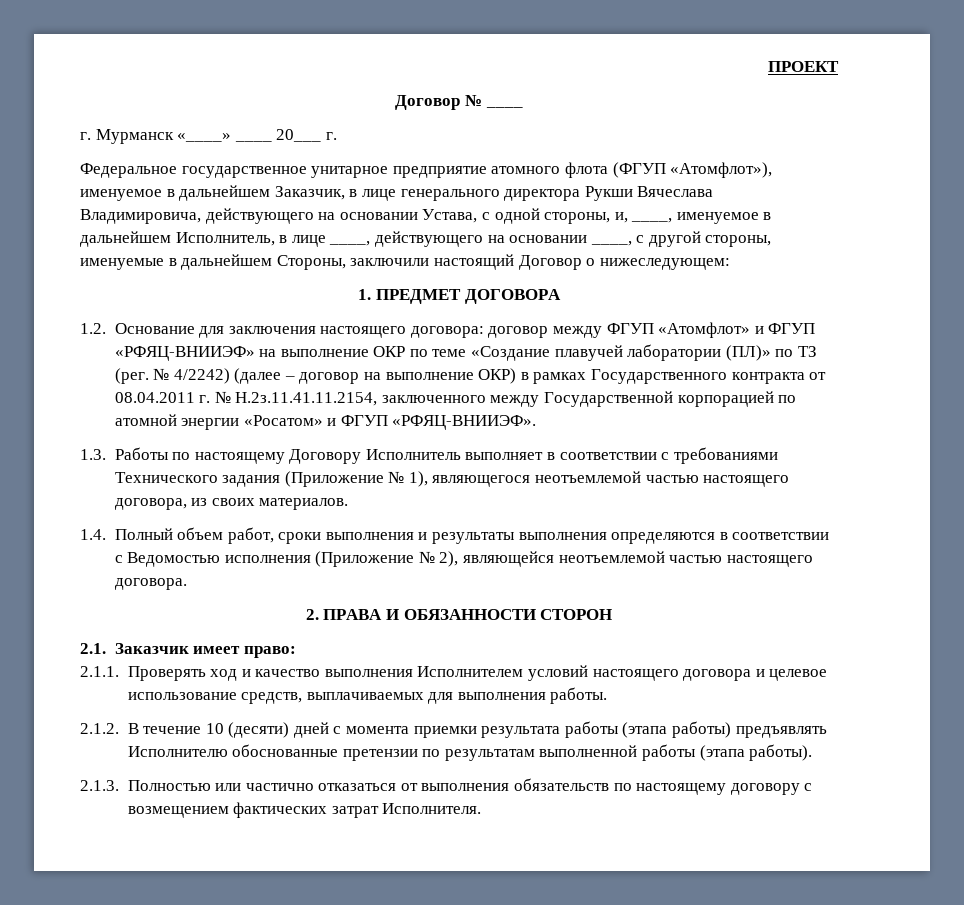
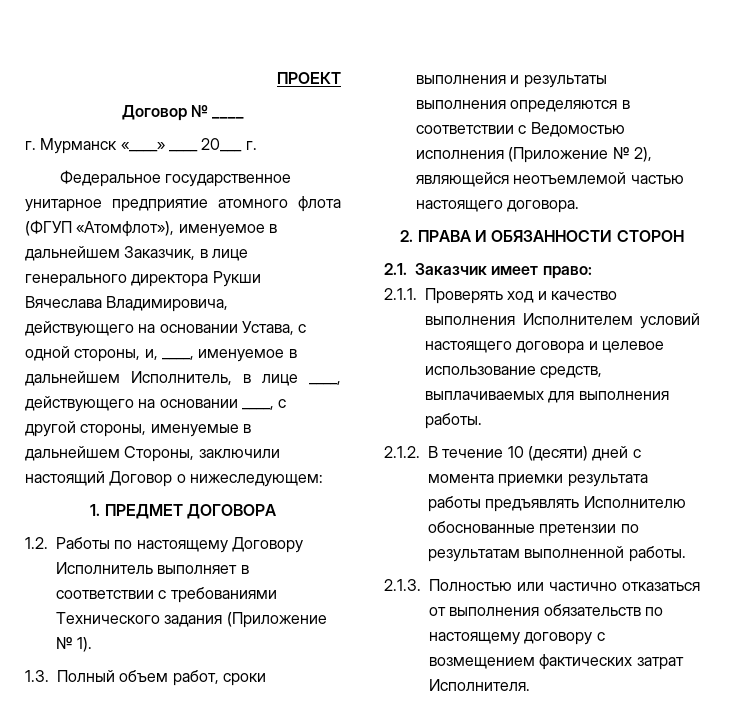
[114,322,816,338] [114,344,817,361] [114,368,827,384] [114,391,797,407] [114,414,537,430] [80,449,106,460] Основание для заключения настоящего договора: договор между ФГУП «Атомфлот» и ФГУП «РФЯЦ-ВНИИЭФ» на выполнение ОКР по теме «Создание плавучей лаборатории (ПЛ)» по ТЗ (рег. № 4/2242) (далее – договор на выполнение ОКР) в рамках Государственного контракта от 08.04.2011 г. № Н.2з.11.41.11.2154, заключенного между Государственной корпорацией по атомной энергии «Росатом» и ФГУП «РФЯЦ-ВНИИЭФ». // 1.3. -> (48, 543) none
[408,471,790,487] [114,498,349,510] [80,529,106,540] 1), являющегося неотъемлемой частью настоящего договора, из своих материалов. // 1.4. -> [77,637,93,652] [25,670,49,682] 1). // 1.3.
[622,721,731,738] (этапа работы) -> (481, 504) none
[642,744,813,761] работы (этапа работы). -> [628,546,686,562] работы.

